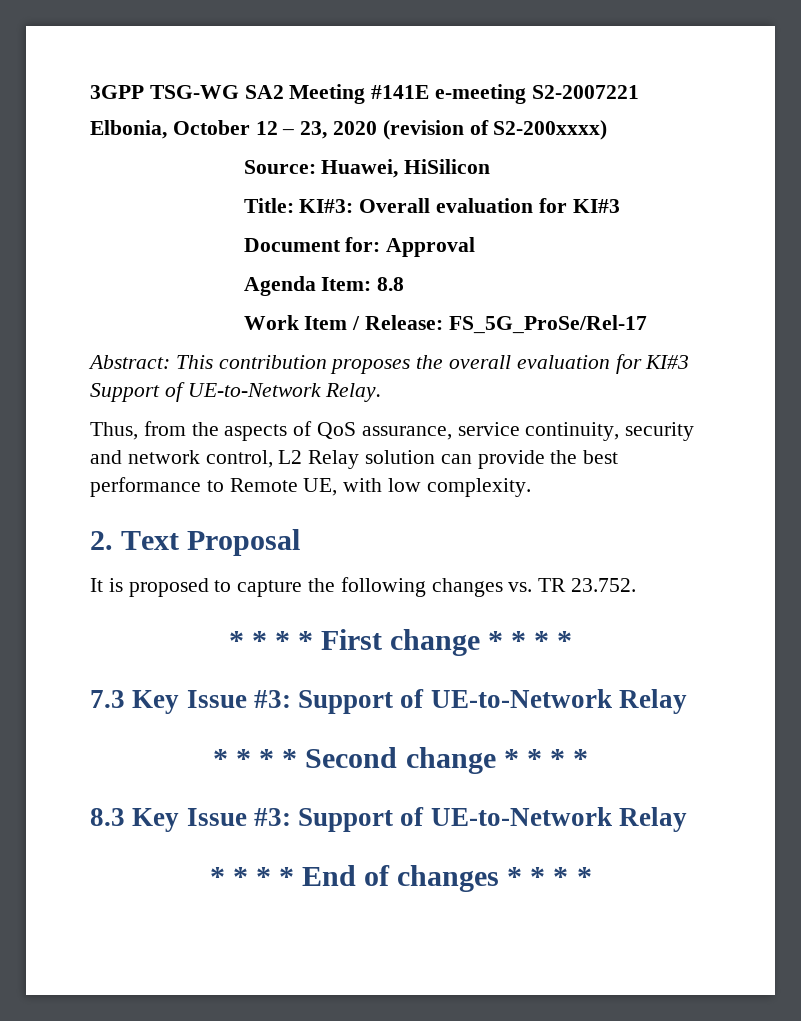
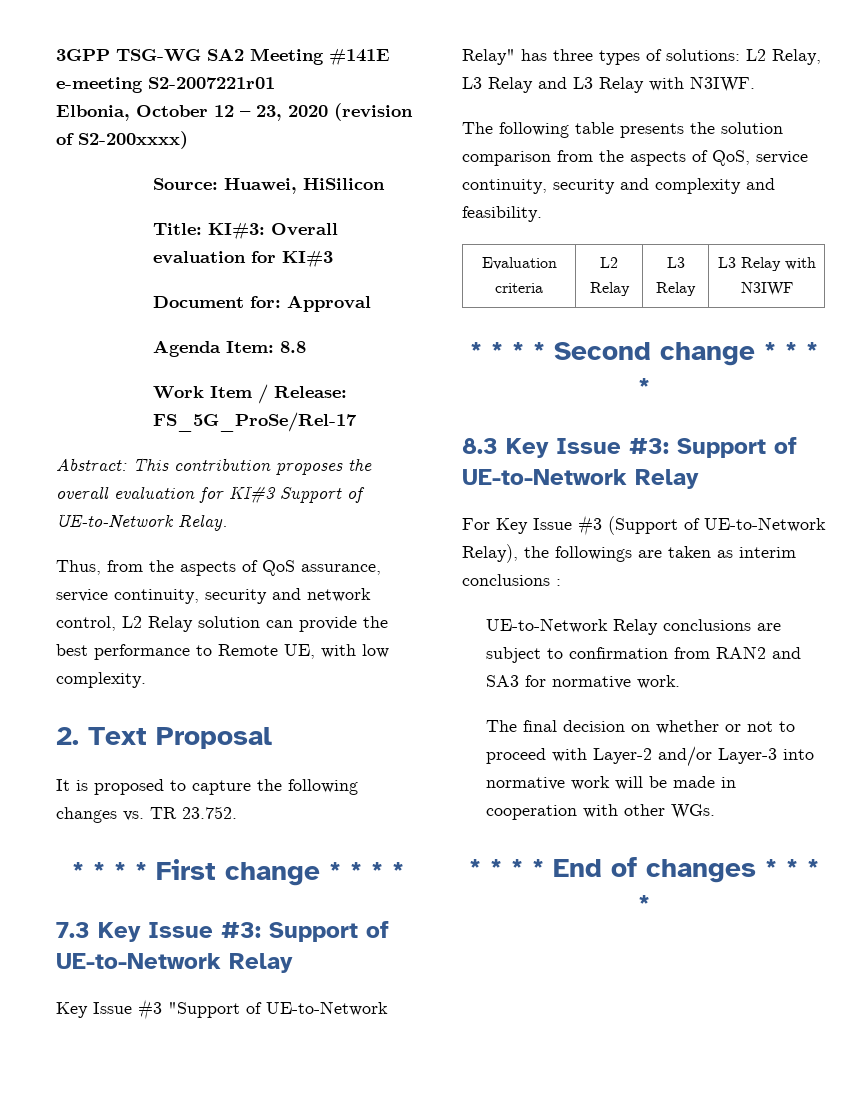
[531,85,639,99] S2-2007221 -> [148,77,275,89] S2-2007221r01
(688, 701) none -> [56,999,388,1020] [462,49,821,65] [462,76,755,93] [462,122,783,138] [462,150,808,166] [462,178,775,194] [462,206,542,222] [481,257,557,270] [495,283,543,293] [600,257,618,268] [589,282,630,296] [666,257,685,268] [656,282,696,296] [717,257,816,271] [740,282,793,296] // Key Issue #3 "Support of UE-to-Network Relay" has three types of solutions: L2 Relay, L3 Relay and L3 Relay with N3IWF. // The following table presents the solution comparison from the aspects of QoS, service continuity, security and complexity and feasibility. // Evaluation criteria | L2 Relay | L3 Relay | L3 Relay with N3IWF
(688, 819) none -> [462,515,826,536] [462,544,796,563] [462,574,561,586] [486,618,782,635] [486,646,802,663] [486,675,681,689] [486,720,796,734] [486,746,815,767] [486,776,737,790] [486,804,716,820] // For Key Issue #3 (Support of UE-to-Network Relay), the followings are taken as interim conclusions : // UE-to-Network Relay conclusions are subject to confirmation from RAN2 and SA3 for normative work. // The final decision on whether or not to proceed with Layer-2 and/or Layer-3 into normative work will be made in cooperation with other WGs.

